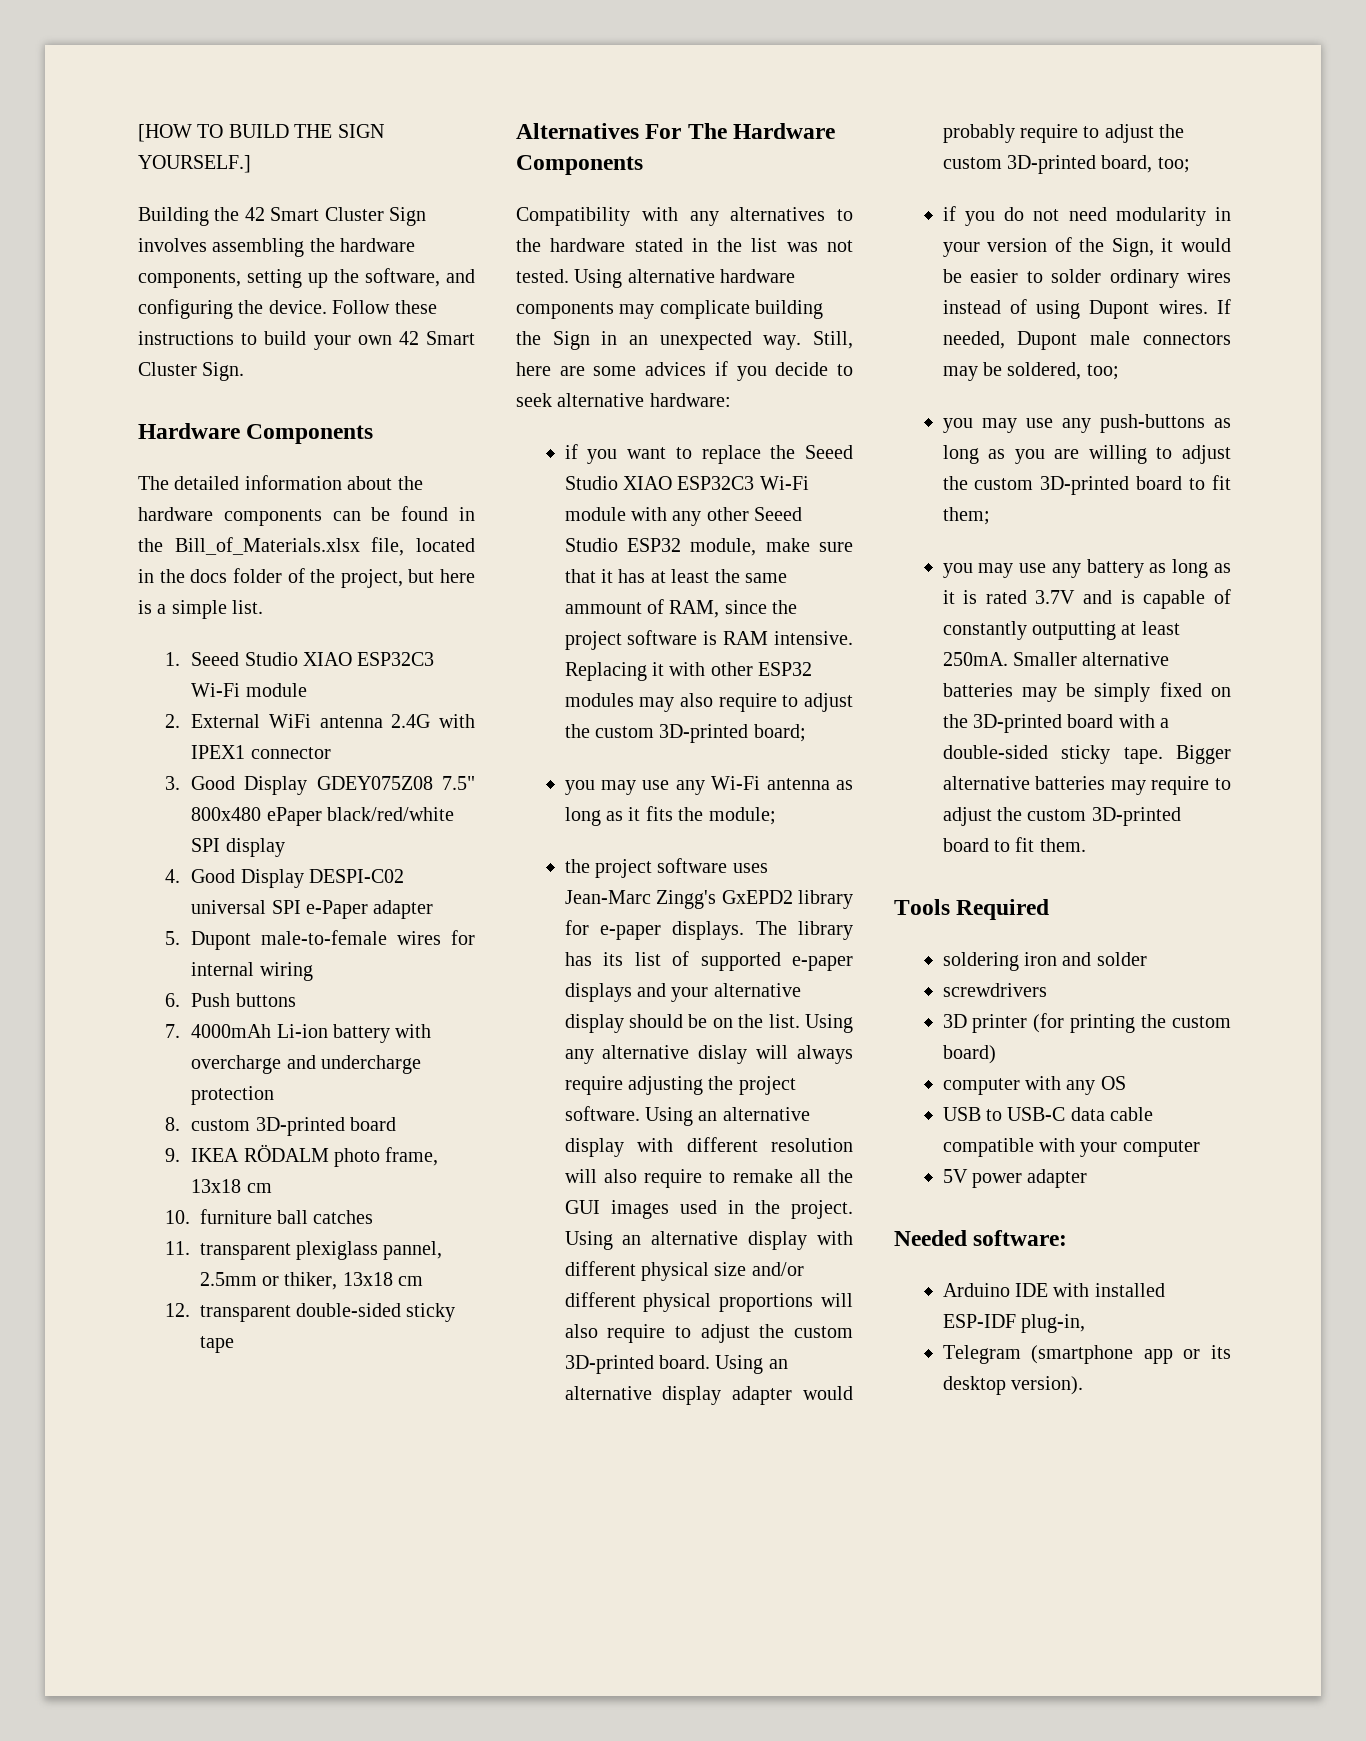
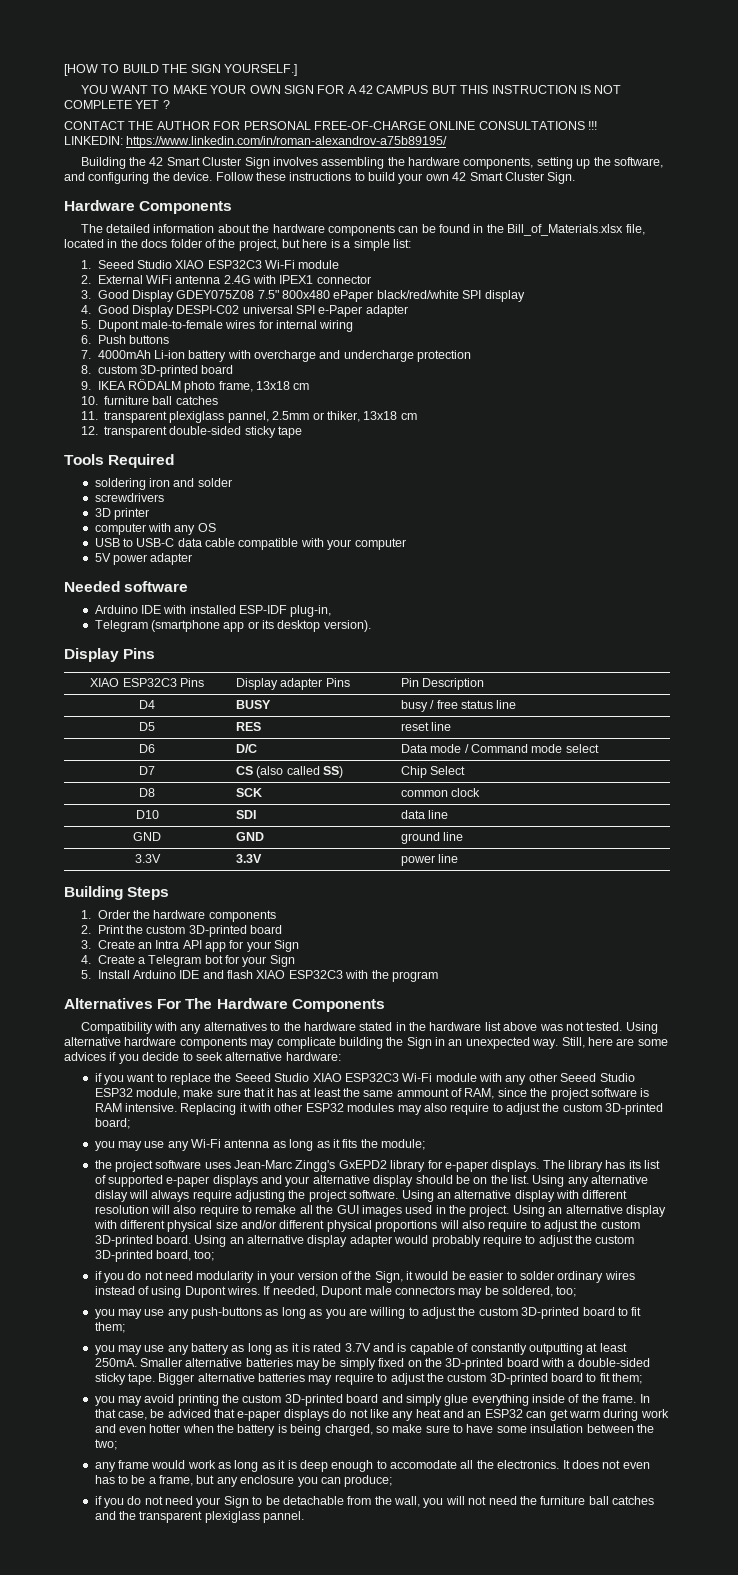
(251, 164) none -> [80,85,622,94] [64,100,170,109] [64,121,597,130] [64,136,448,148] // YOU WANT TO MAKE YOUR OWN SIGN FOR A 42 CAMPUS BUT THIS INSTRUCTION IS NOT COMPLETE YET ? // CONTACT THE AUTHOR FOR PERSONAL FREE-OF-CHARGE ONLINE CONSULTATIONS !!! // LINKEDIN: https://www.linkedin.com/in/roman-alexandrov-a75b89195/
[232,600,264,614] list. -> [392,239,411,248] list:
(234, 1344) none -> [64,454,175,468] [94,478,232,490] [94,493,164,502] [94,508,149,520] [94,523,216,535] [94,538,406,550] [94,553,193,565] [64,581,189,592] [94,605,332,617] [94,620,371,632] [64,648,156,662] [90,678,204,687] [235,678,350,690] [400,678,485,690] [139,700,155,709] [235,700,271,709] [400,700,517,712] [139,722,155,731] [235,722,261,731] [400,722,452,731] [139,744,155,753] [235,744,257,753] [400,744,599,753] [139,766,155,775] [235,766,343,778] [400,766,466,778] [139,788,155,797] [235,788,262,797] [400,788,481,797] [135,810,159,819] [235,810,256,819] [400,810,449,819] [133,832,161,841] [235,832,264,841] [400,832,464,844] [134,854,161,863] [235,854,262,863] [400,854,459,866] [64,886,170,900] [80,910,276,922] [80,925,283,937] [80,940,300,952] [80,955,295,967] [80,970,438,982] // Tools Required // soldering iron and solder // screwdrivers // 3D printer // computer with any OS // USB to USB-C data cable compatible with your computer // 5V power adapter // Needed software // Arduino IDE with installed ESP-IDF plug-in, // Telegram (smartphone app or its desktop version). // Display Pins // XIAO ESP32C3 Pins | Display adapter Pins | Pin Description // D4 | BUSY | busy / free status line // D5 | RES | reset line // D6 | D/C | Data mode / Command mode select // D7 | CS (also called SS) | Chip Select // D8 | SCK | common clock // D10 | SDI | data line // GND | GND | ground line // 3.3V | 3.3V | power line // Building Steps // 1. Order the hardware components // 2. Print the custom 3D-printed board // 3. Create an Intra API app for your Sign // 4. Create a Telegram bot for your Sign // 5. Install Arduino IDE and flash XIAO ESP32C3 with the program
[751,238,778,252] list -> [429,1022,538,1031] hardware list above
[1039,838,1086,852] [894,899,1050,920] [942,952,1147,971] [942,983,1047,997] [942,1013,1231,1033] [942,1045,996,1064] [942,1076,1126,1095] [942,1107,1154,1121] [942,1138,1200,1157] [942,1169,1088,1188] [894,1230,1068,1246] [942,1283,1165,1297] [942,1314,1085,1333] [942,1345,1231,1364] [942,1376,1083,1395] them. // Tools Required // soldering iron and solder // screwdrivers // 3D printer (for printing the custom board) // computer with any OS // USB to USB-C data cable compatible with your computer // 5V power adapter // Needed software: // Arduino IDE with installed ESP-IDF plug-in, // Telegram (smartphone app or its desktop version). -> [612,1373,643,1384] [94,1394,650,1406] [94,1409,669,1421] [94,1424,654,1436] [94,1439,117,1450] [94,1460,650,1472] [94,1475,393,1487] [94,1496,655,1508] [94,1511,305,1523] them; // you may avoid printing the custom 3D-printed board and simply glue everything inside of the frame. In that case, be adviced that e-paper displays do not like any heat and an ESP32 can get warm during work and even hotter when the battery is being charged, so make sure to have some insulation between the two; // any frame would work as long as it is deep enough to accomodate all the electronics. It does not even has to be a frame, but any enclosure you can produce; // if you do not need your Sign to be detachable from the wall, you will not need the furniture ball catches and the transparent plexiglass pannel.

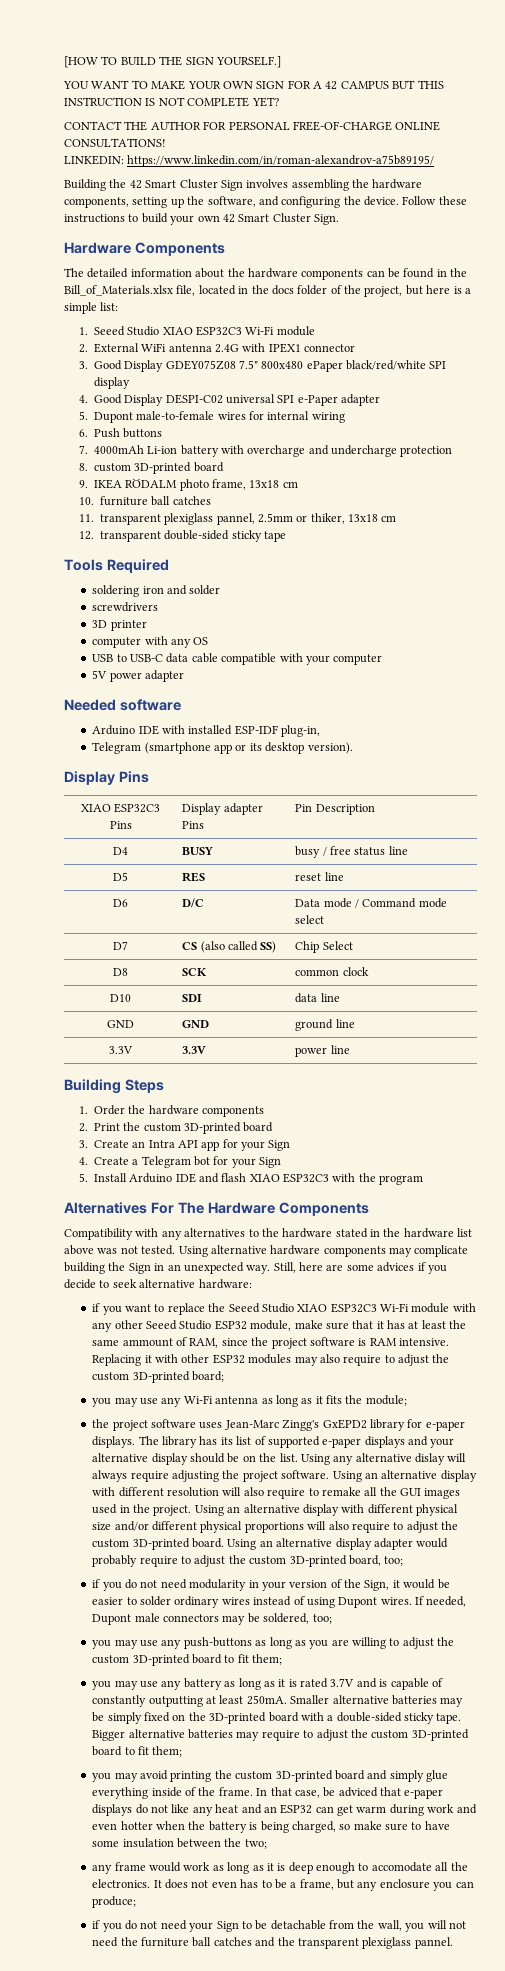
[135,100,170,109] YET ? -> [251,97,279,107] YET?
[478,121,597,130] CONSULTATIONS !!! -> [64,138,166,147] CONSULTATIONS!

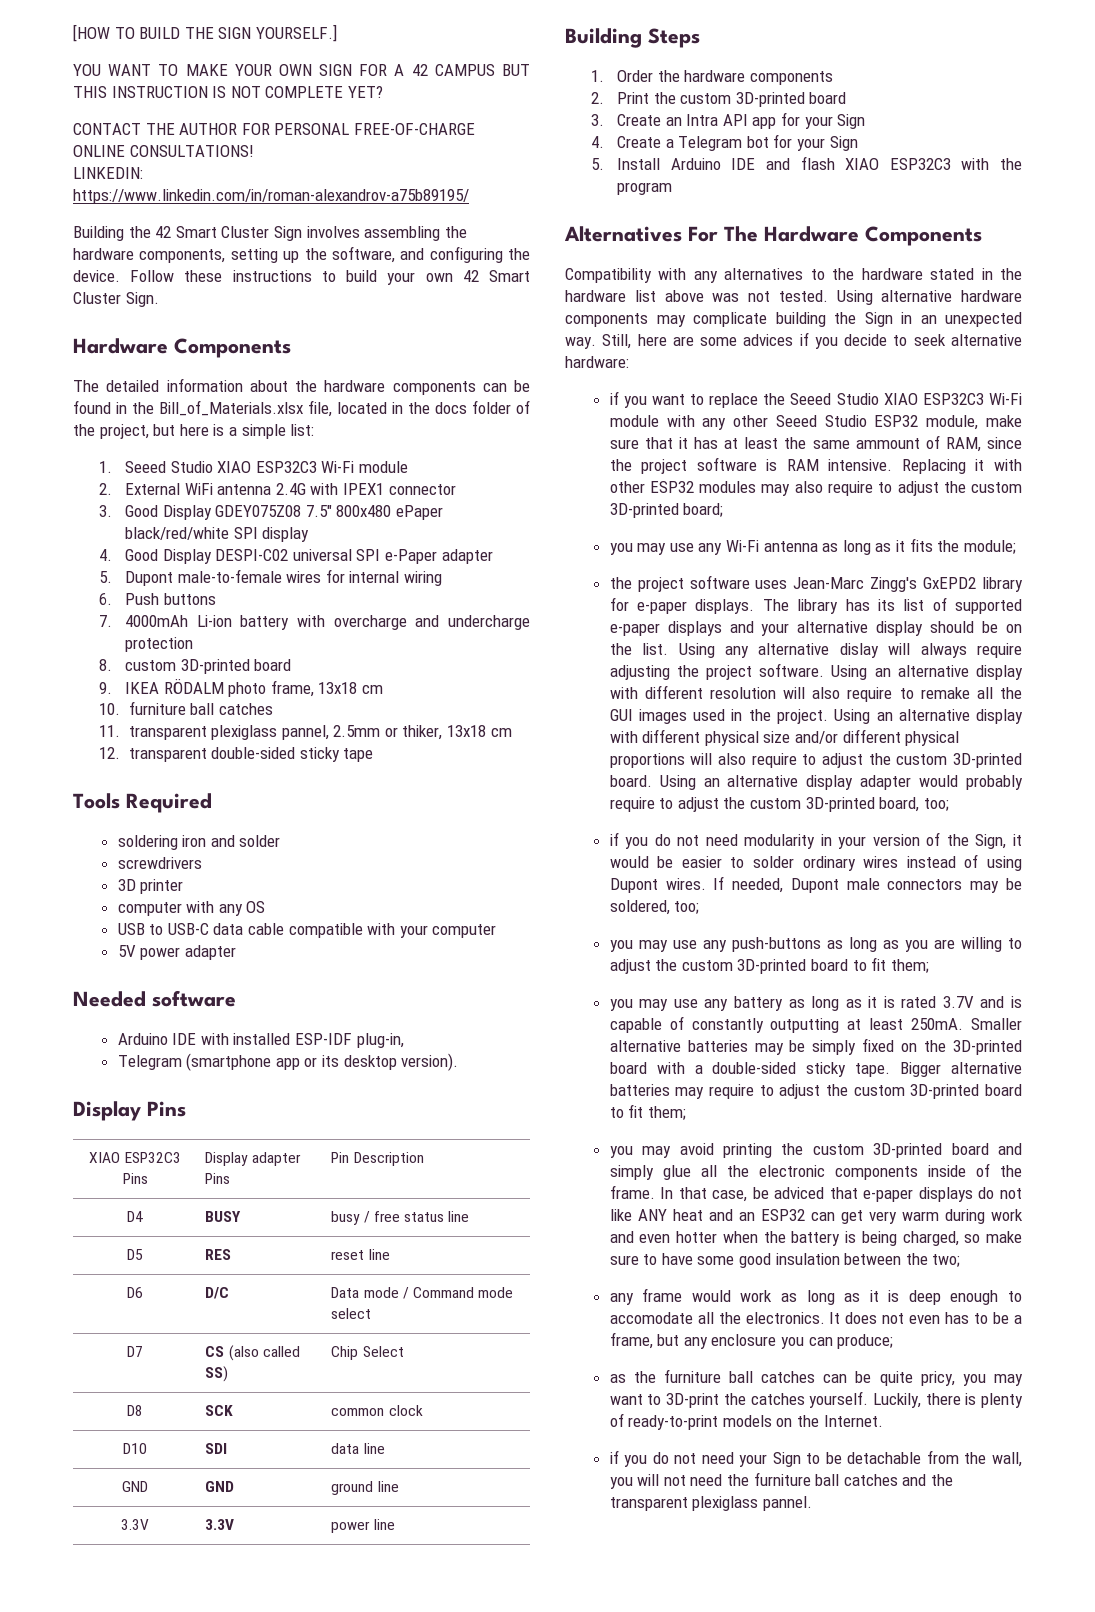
[92,1787,149,1799] everything -> [700,1165,918,1180] all the electronic components
[192,1806,213,1816] any -> [637,1209,667,1221] ANY
(354, 1810) none -> [868,1211,897,1224] very
(120, 1843) none -> [739,1253,772,1268] good
(137, 1902) none -> [609,1369,1024,1386] [609,1391,1023,1408] [609,1413,883,1430] // as the furniture ball catches can be quite pricy, you may want to 3D-print the catches yourself. Luckily, there is plenty of ready-to-print models on the Internet.

